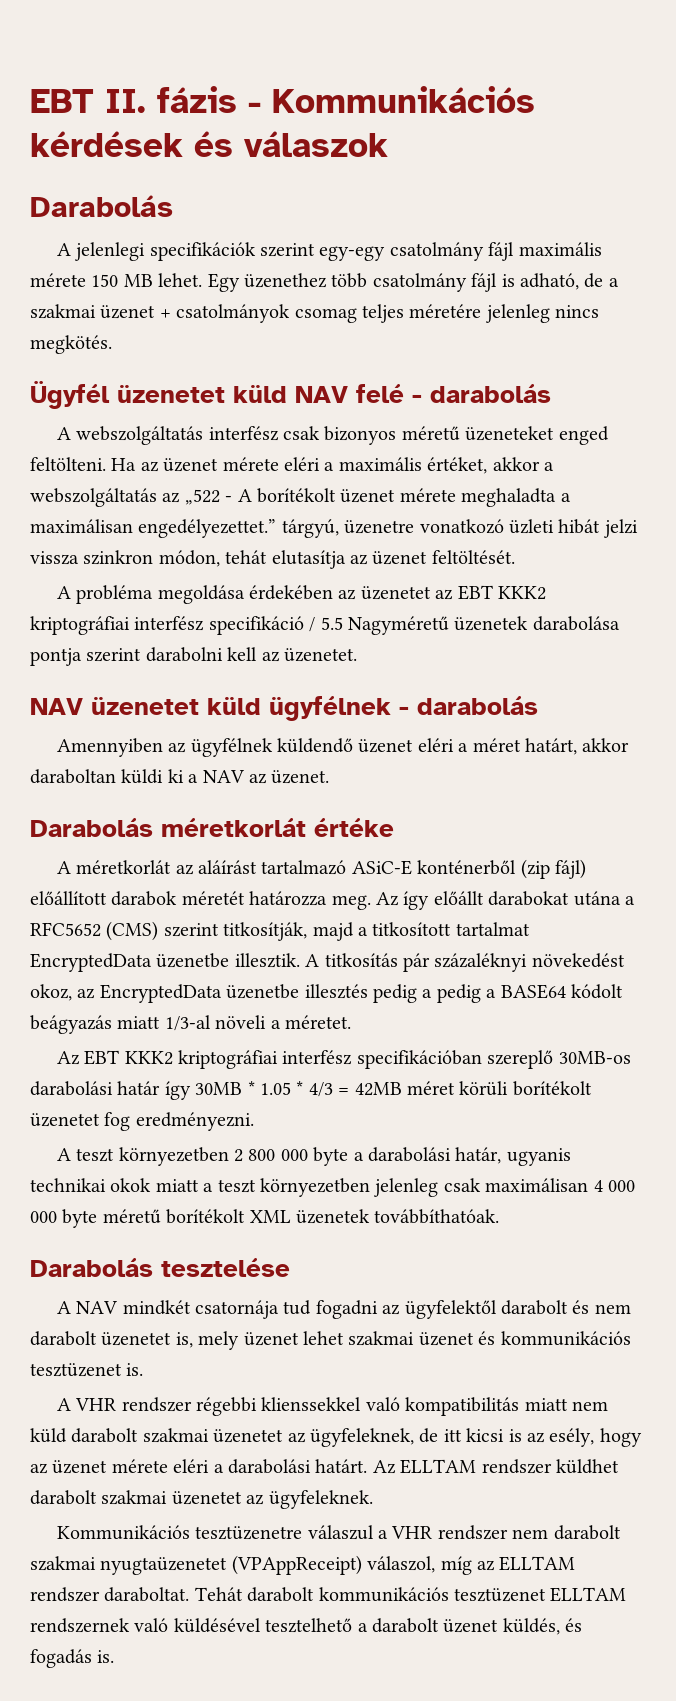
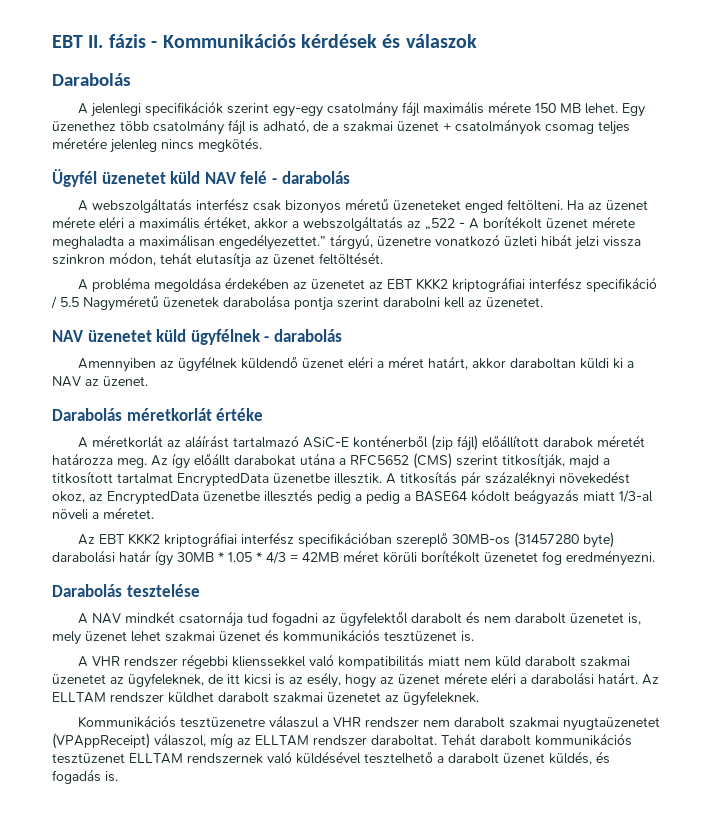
(631, 1057) none -> [513,532,614,548] (31457280 byte)
[56,1147,571,1166] [30,1178,635,1197] [30,1209,500,1228] // A teszt környezetben 2 800 000 byte a darabolási határ, ugyanis technikai okok miatt a teszt környezetben jelenleg csak maximálisan 4 000 000 byte méretű borítékolt XML üzenetek továbbíthatóak. -> (655, 558) none

